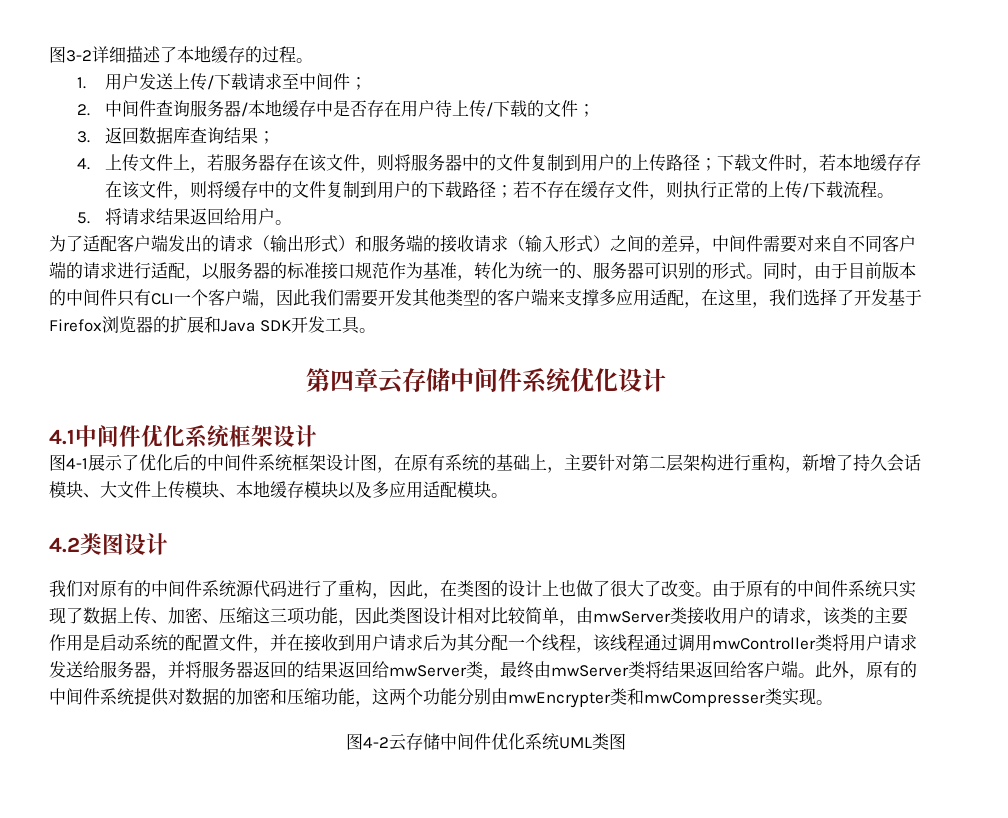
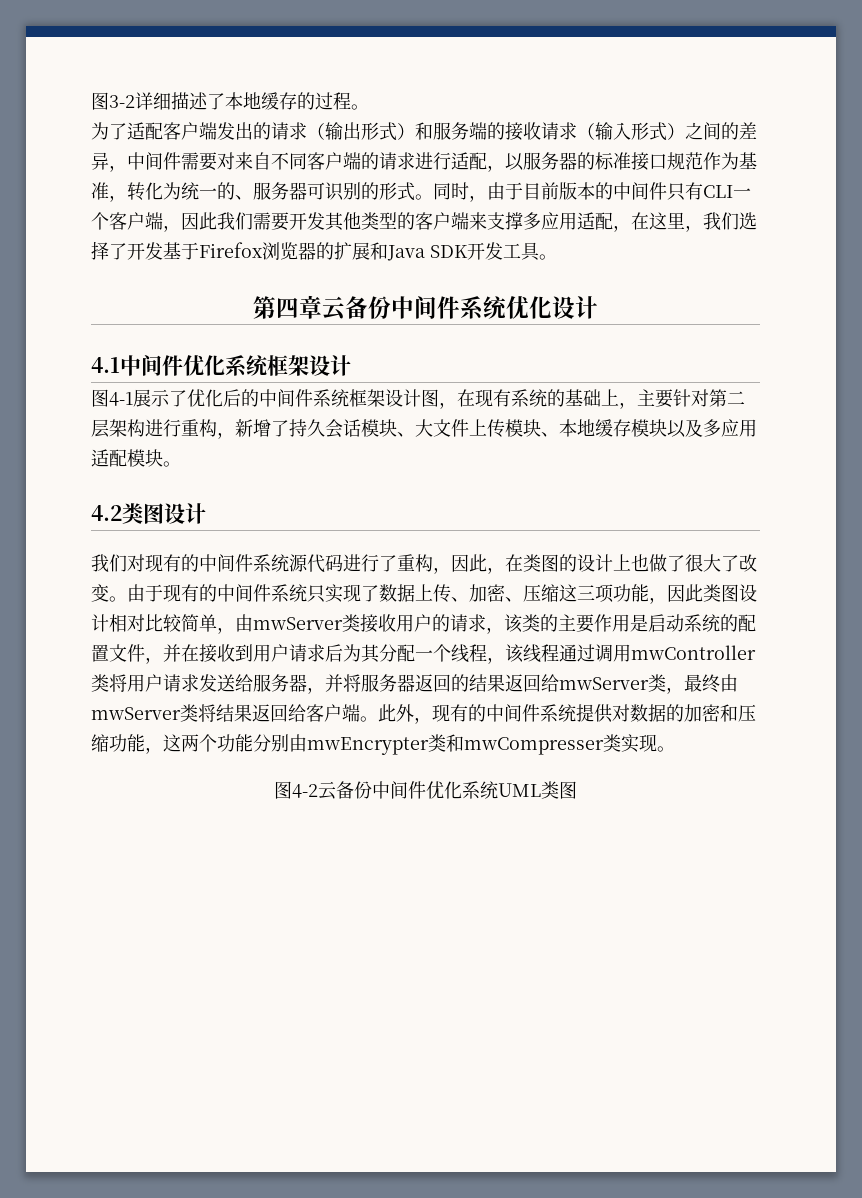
[76,73,367,91] [76,100,595,118] [76,127,275,144] [76,154,921,173] [104,181,894,200] [76,208,292,225] // 1.用户发送上传/下载请求至中间件； // 2.中间件查询服务器/本地缓存中是否存在用户待上传/下载的文件； // 3.返回数据库查询结果； // 4.上传文件上，若服务器存在该文件，则将服务器中的文件复制到用户的上传路径；下载文件时，若本地缓存存在该文件，则将缓存中的文件复制到用户的下载路径；若不存在缓存文件，则执行正常的上传/下载流程。 // 5.将请求结果返回给用户。 -> (369, 107) none
[402,368,450,392] 存储 -> [345,296,391,319] 备份
[411,454,428,471] 原 -> [475,389,493,407] 现
[100,580,117,597] 原 -> [145,554,163,572] 现
[746,580,763,597] 原 -> [163,584,181,602] 现
[866,661,883,678] 原 -> [432,704,450,722] 现
[406,733,440,750] 存储 -> [336,781,372,799] 备份

